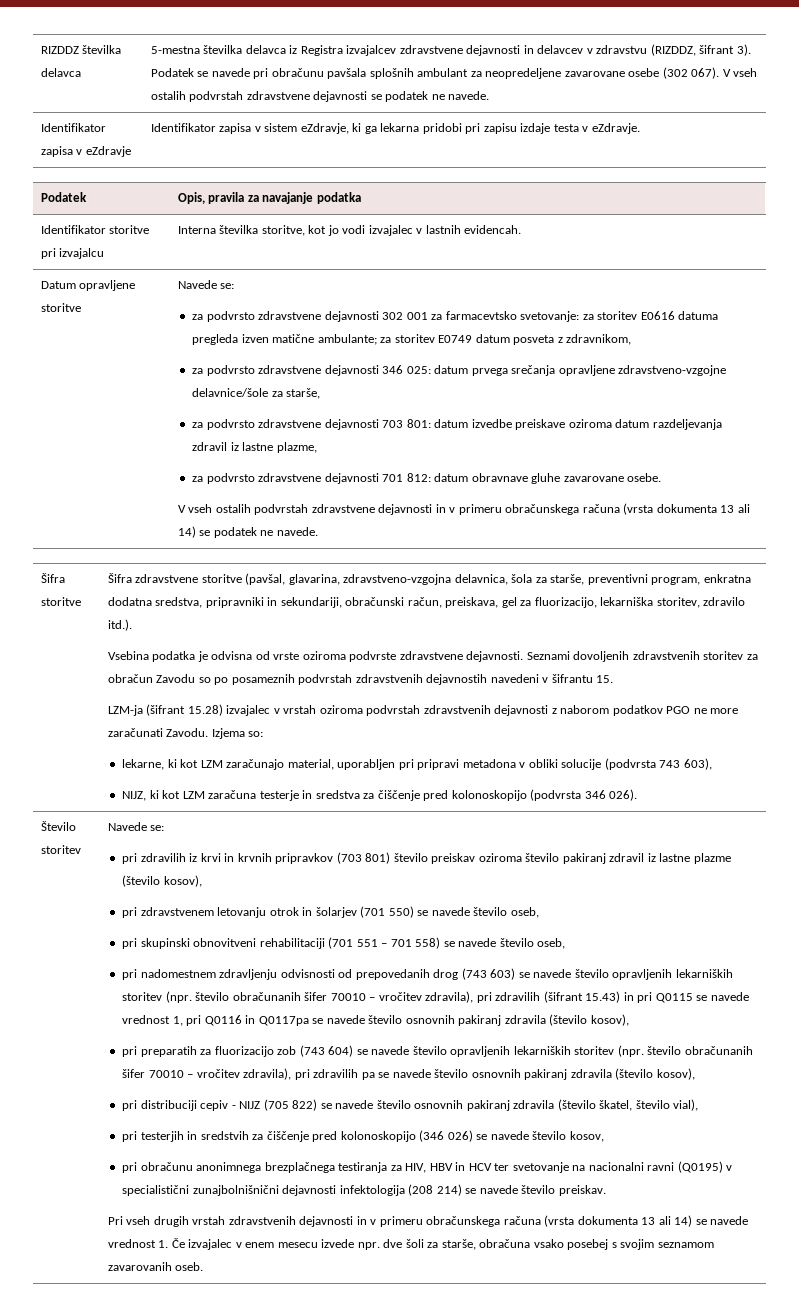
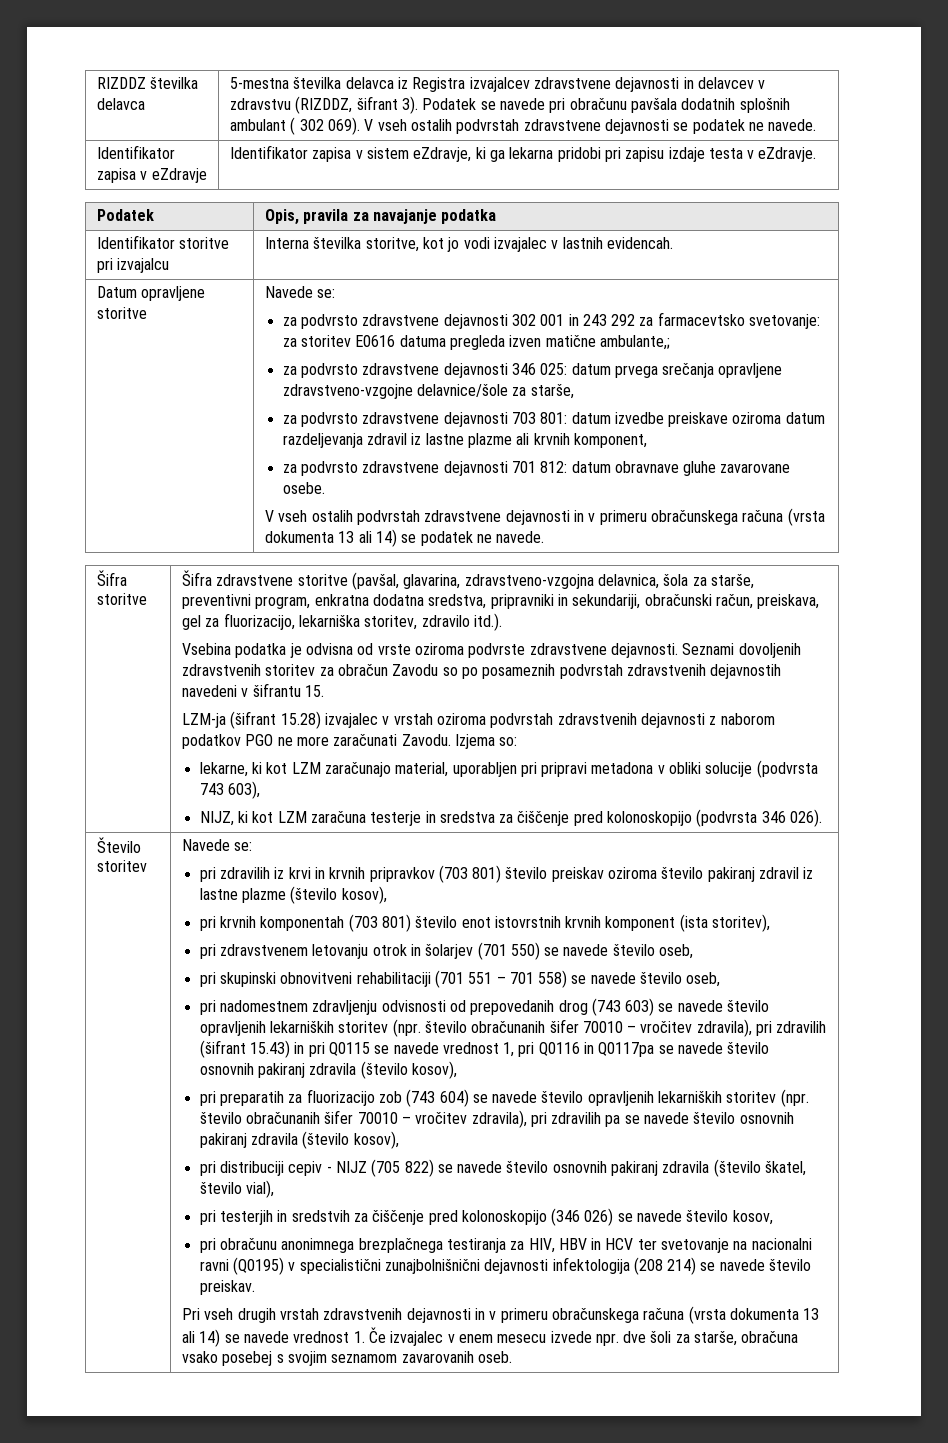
(367, 73) none -> [681,98,736,110] dodatnih
[470,67,720,79] za neopredeljene zavarovane osebe (302 067). -> [290,117,360,135] ( 302 069).
(428, 316) none -> [568,314,636,326] in 243 292
[317,334,632,345] ambulante; za storitev E0749 datum posveta z zdravnikom, -> [599,335,670,350] ambulante,;
[276,442,317,453] plazme, -> [467,433,647,448] plazme ali krvnih komponent,
(202, 881) none -> [199,914,771,932] // pri krvnih komponentah (703 801) število enot istovrstnih krvnih komponent (ista storitev),

